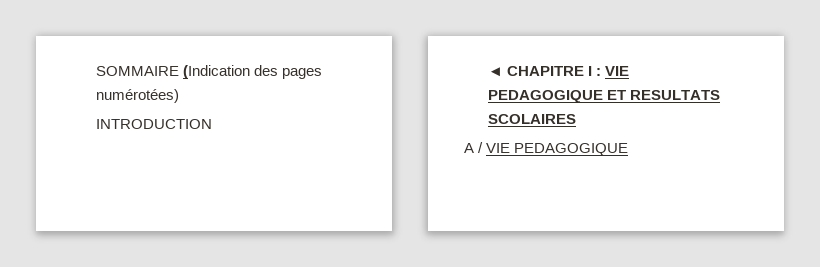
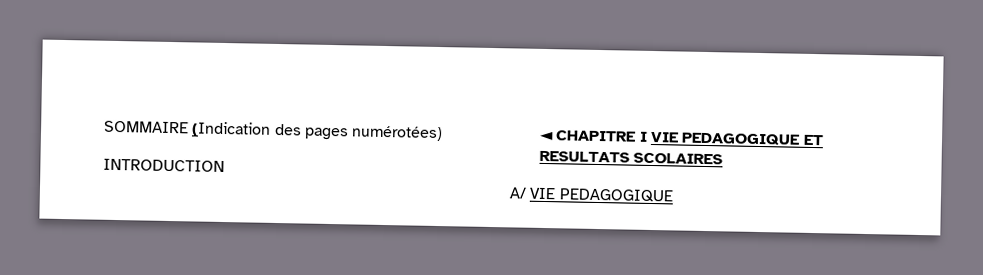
[595,68,601,76] : -> (648, 136) none
[464,142,484,153] A / -> [509,187,527,199] A/

